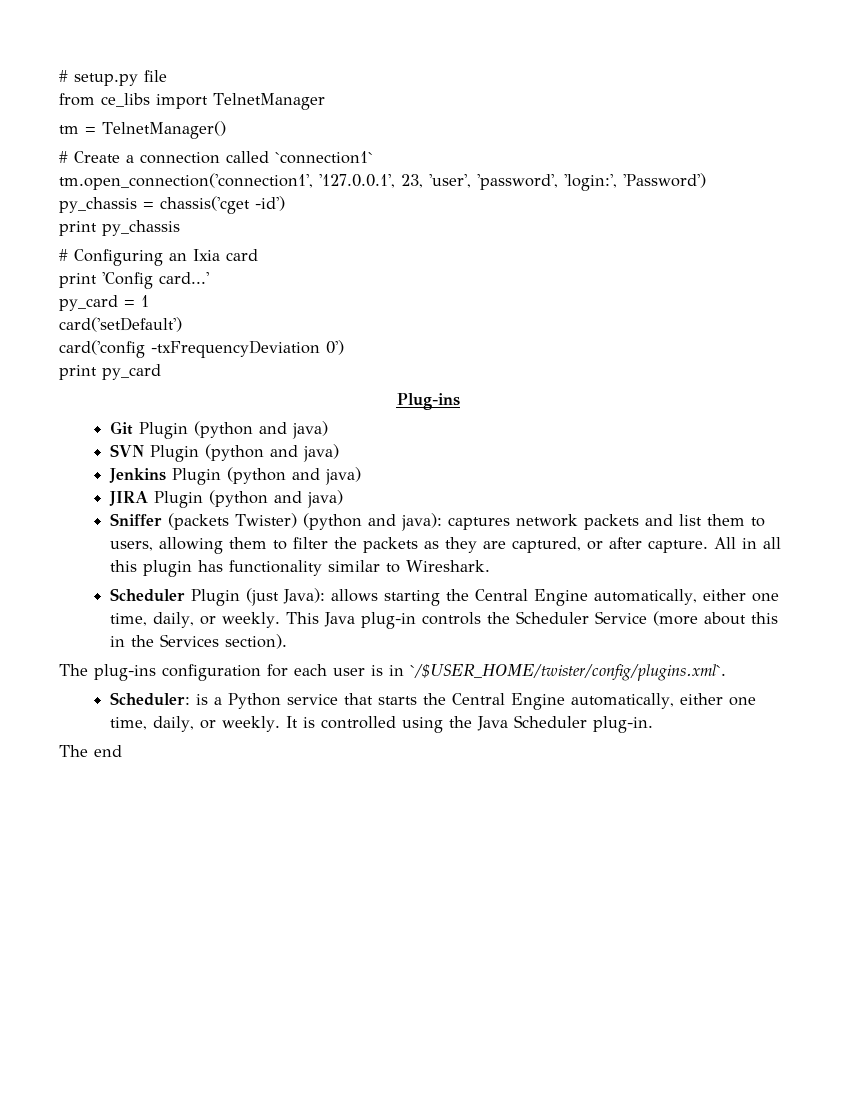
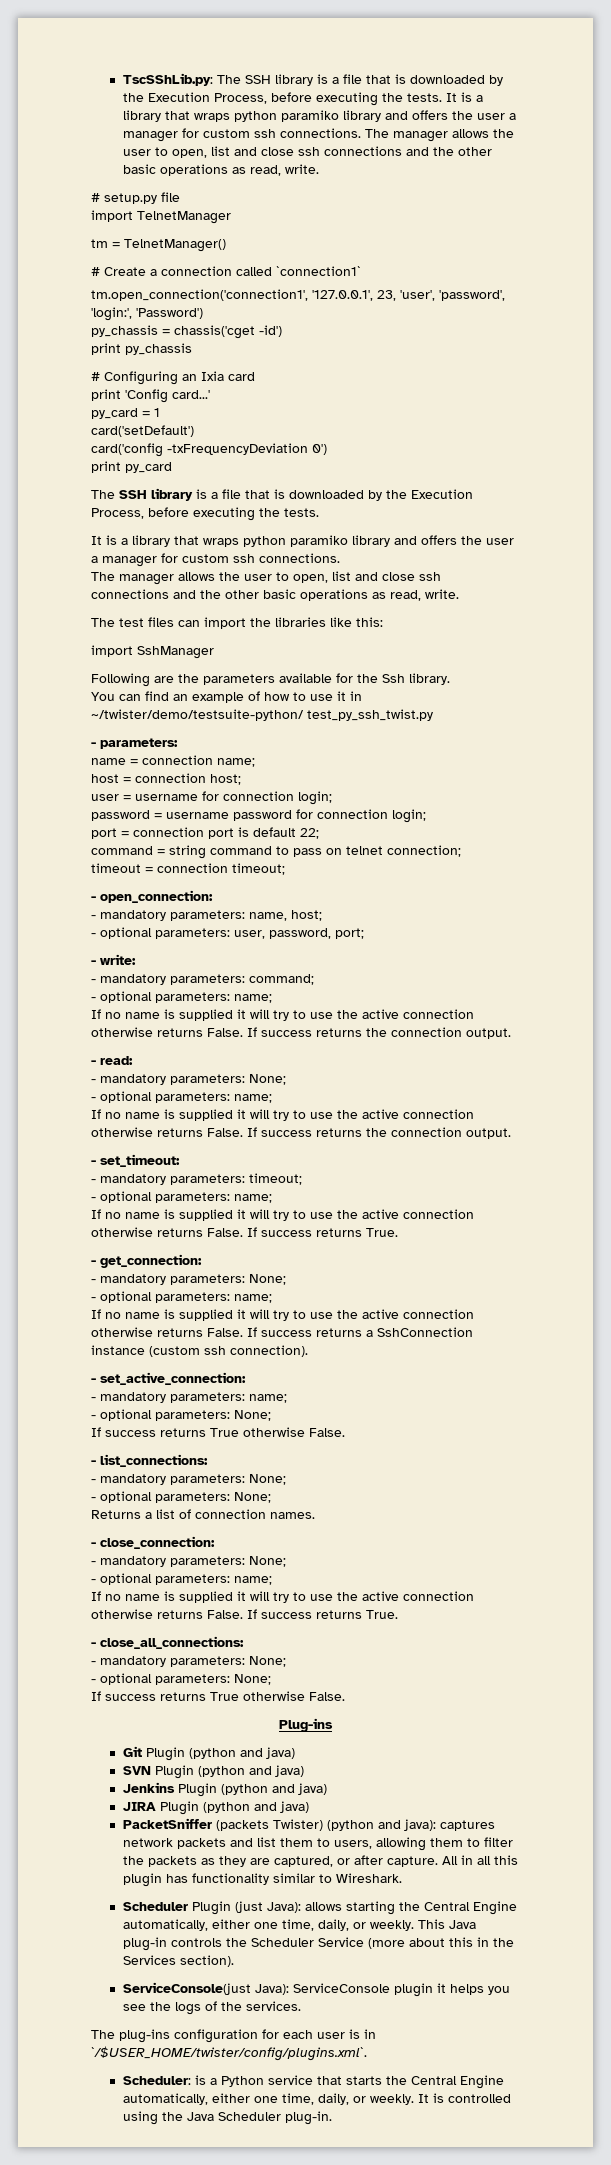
(59, 76) none -> [123,73,504,86] [123,92,484,106] [123,110,517,122] [123,128,515,142] [123,146,493,158] [123,164,320,176] TscSShLib.py: The SSH library is a file that is downloaded by the Execution Process, before executing the tests. It is a library that wraps python paramiko library and offers the user a manager for custom ssh connections. The manager allows the user to open, list and close ssh connections and the other basic operations as read, write. //
[59,93,150,107] from ce_libs -> (180, 197) none
(161, 372) none -> [91,488,473,501] [91,507,319,521] [91,535,514,547] [91,553,340,567] [91,571,441,585] [91,589,459,601] [91,617,383,629] [91,645,214,659] [91,673,450,687] [91,691,362,703] [91,709,433,721] [91,738,178,749] [91,755,255,767] [91,773,241,785] [91,791,332,805] [91,809,426,823] [91,827,319,839] [91,845,461,859] [91,863,285,875] [91,890,213,903] [91,910,322,921] [91,927,364,939] [91,954,136,965] [91,974,314,985] [91,991,272,1003] [91,1009,474,1021] [91,1027,511,1039] [91,1056,133,1065] [91,1074,286,1085] [91,1091,272,1103] [91,1109,474,1121] [91,1127,511,1139] [91,1154,180,1167] [91,1173,302,1185] [91,1191,272,1203] [91,1209,474,1221] [91,1227,398,1237] [91,1254,202,1268] [91,1274,286,1285] [91,1291,272,1303] [91,1309,474,1321] [91,1327,473,1337] [91,1345,308,1357] [91,1372,246,1385] [91,1392,287,1403] [91,1409,271,1421] [91,1427,345,1437] [91,1454,208,1467] [91,1474,286,1485] [91,1491,271,1503] [91,1509,315,1519] [91,1536,215,1549] [91,1556,286,1567] [91,1573,272,1585] [91,1591,474,1603] [91,1609,398,1619] [91,1636,244,1649] [91,1656,286,1667] [91,1673,271,1685] [91,1691,345,1701] // The SSH library is a file that is downloaded by the Execution Process, before executing the tests. // It is a library that wraps python paramiko library and offers the user a manager for custom ssh connections. // The manager allows the user to open, list and close ssh connections and the other basic operations as read, write. // The test files can import the libraries like this: // import SshManager // Following are the parameters available for the Ssh library. // You can find an example of how to use it in ~/twister/demo/testsuite-python/ test_py_ssh_twist.py // - parameters: // name = connection name; // host = connection host; // user = username for connection login; // password = username password for connection login; // port = connection port is default 22; // command = string command to pass on telnet connection; // timeout = connection timeout; // - open_connection: // - mandatory parameters: name, host; // - optional parameters: user, password, port; // - write: // - mandatory parameters: command; // - optional parameters: name; // If no name is supplied it will try to use the active connection otherwise returns False. If success returns the connection output. // - read: // - mandatory parameters: None; // - optional parameters: name; // If no name is supplied it will try to use the active connection otherwise returns False. If success returns the connection output. // - set_timeout: // - mandatory parameters: timeout; // - optional parameters: name; // If no name is supplied it will try to use the active connection otherwise returns False. If success returns True. // - get_connection: // - mandatory parameters: None; // - optional parameters: name; // If no name is supplied it will try to use the active connection otherwise returns False. If success returns a SshConnection instance (custom ssh connection). // - set_active_connection: // - mandatory parameters: name; // - optional parameters: None; // If success returns True otherwise False. // - list_connections: // - mandatory parameters: None; // - optional parameters: None; // Returns a list of connection names. // - close_connection: // - mandatory parameters: None; // - optional parameters: name; // If no name is supplied it will try to use the active connection otherwise returns False. If success returns True. // - close_all_connections: // - mandatory parameters: None; // - optional parameters: None; // If success returns True otherwise False.
[109,513,162,526] Sniffer -> [123,1818,213,1829] PacketSniffer
(287, 641) none -> [123,1982,511,1997] [123,2001,302,2015] // ServiceConsole(just Java): ServiceConsole plugin it helps you see the logs of the services.
[59,745,122,757] // The end -> (333, 2118) none

